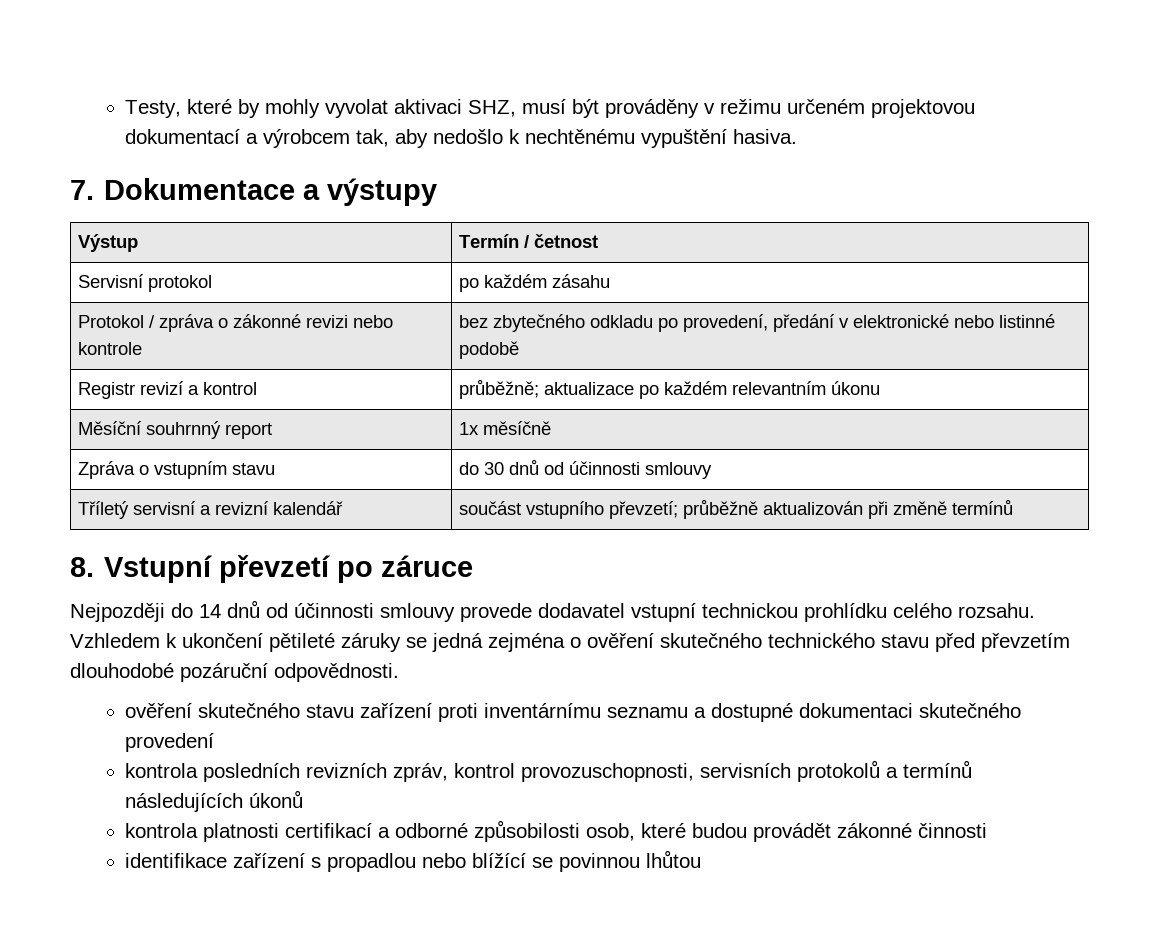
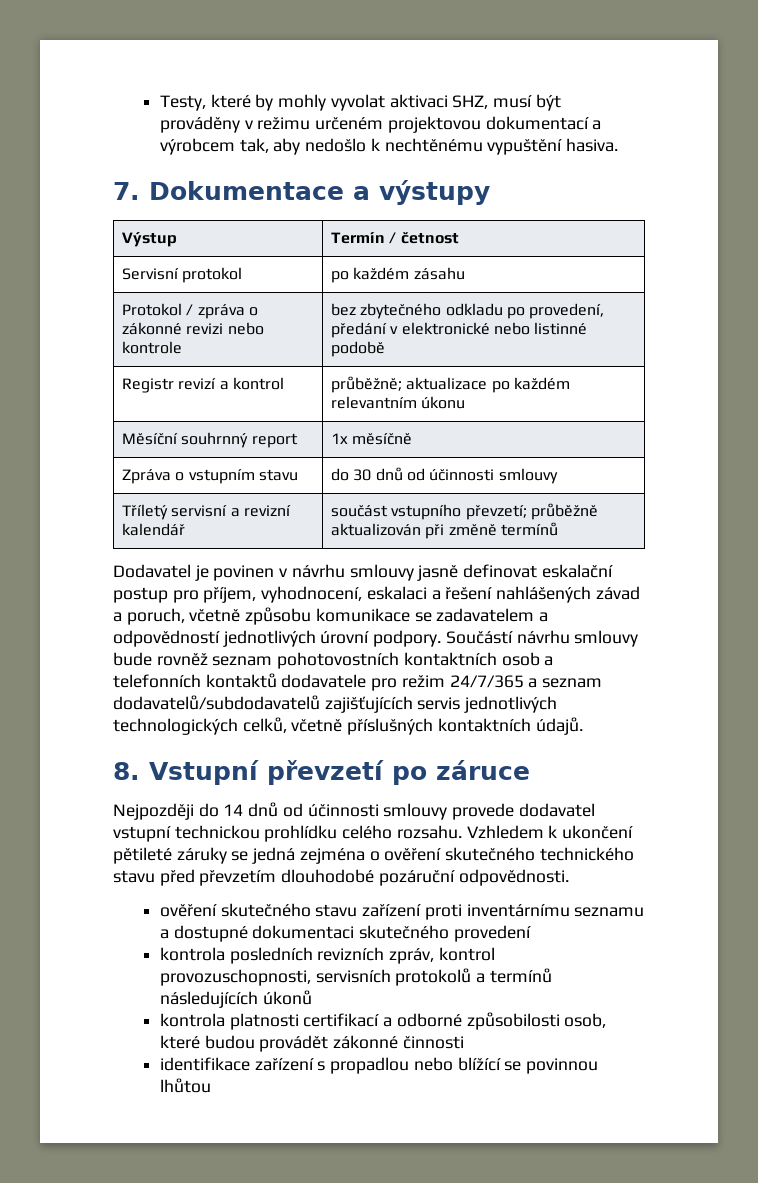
(1014, 507) none -> [113,564,613,581] [113,586,640,603] [113,607,549,625] [113,630,639,647] [113,652,554,669] [113,673,603,691] [113,695,558,713] [113,717,583,735] // Dodavatel je povinen v návrhu smlouvy jasně definovat eskalační postup pro příjem, vyhodnocení, eskalaci a řešení nahlášených závad a poruch, včetně způsobu komunikace se zadavatelem a odpovědností jednotlivých úrovní podpory. Součástí návrhu smlouvy bude rovněž seznam pohotovostních kontaktních osob a telefonních kontaktů dodavatele pro režim 24/7/365 a seznam dodavatelů/subdodavatelů zajišťujících servis jednotlivých technologických celků, včetně příslušných kontaktních údajů.

